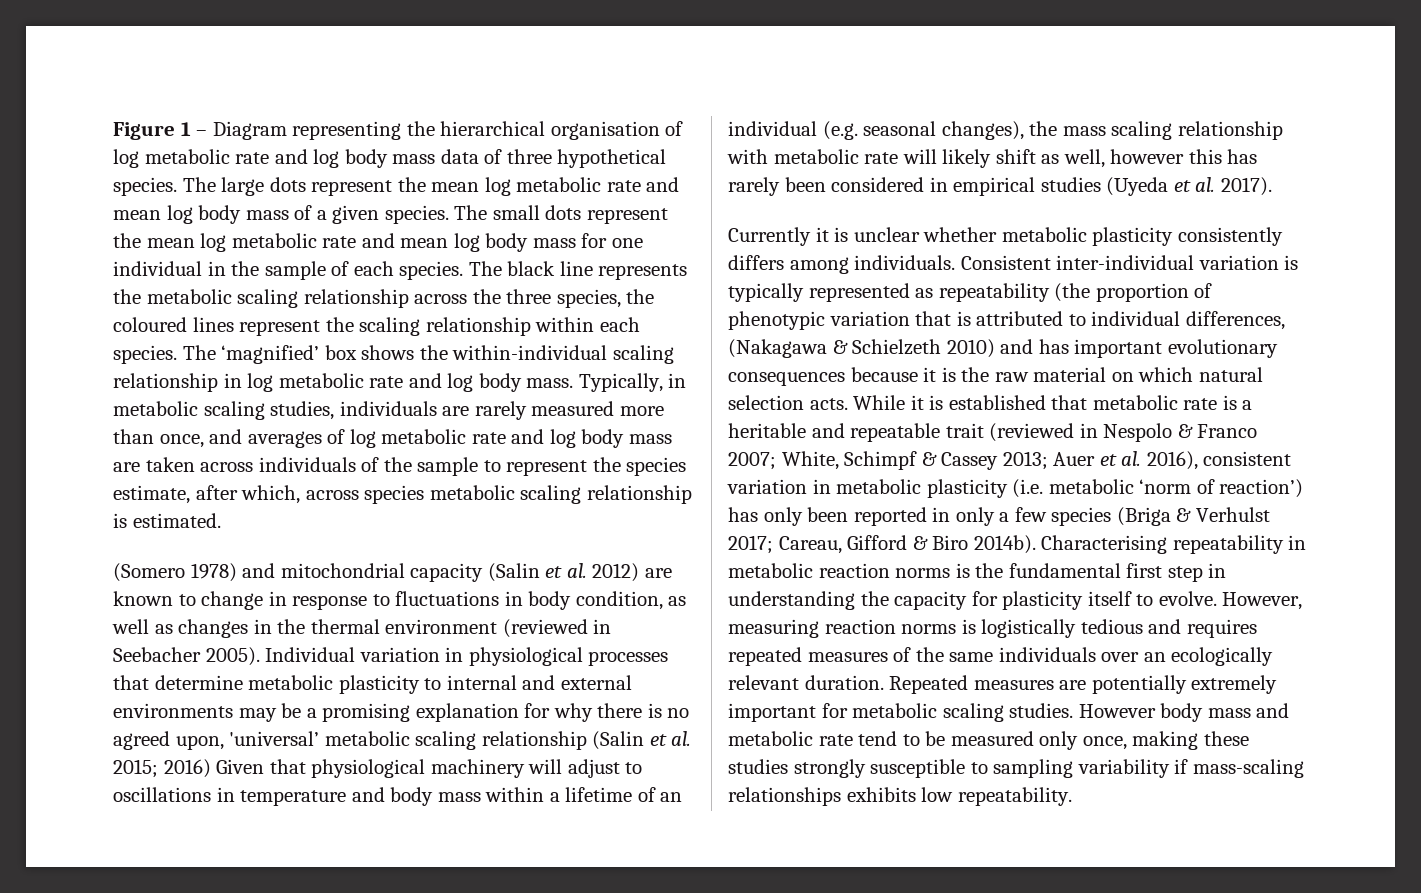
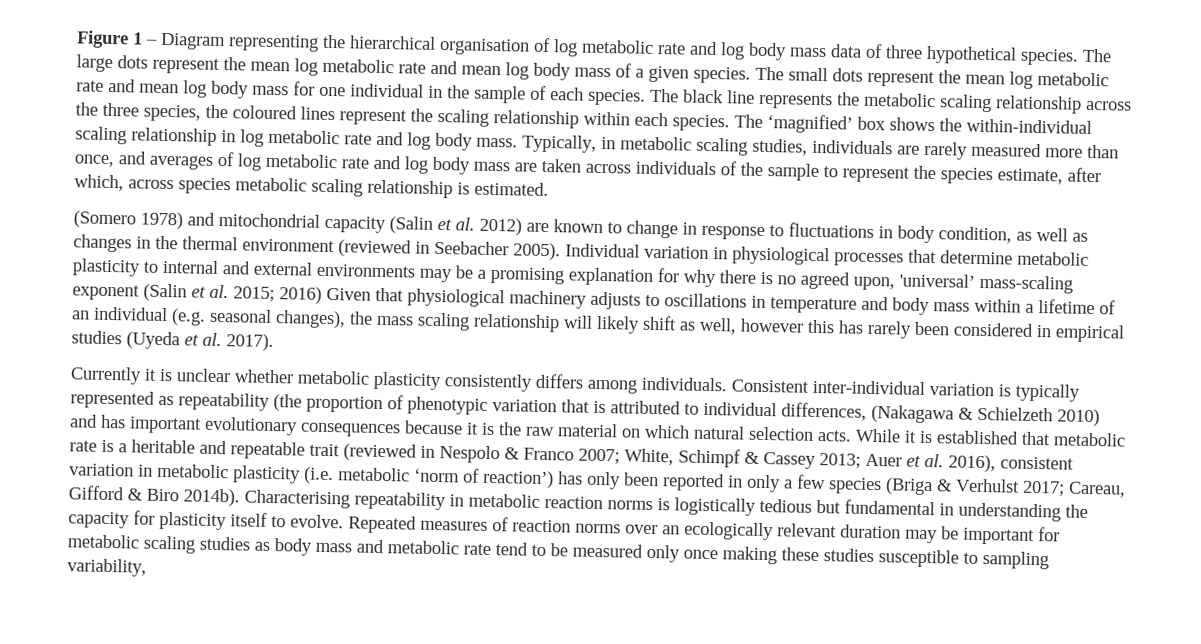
[324,731,587,750] metabolic scaling relationship -> [979,274,1073,294] [72,284,140,301] mass-scaling exponent
[528,759,620,778] will adjust -> [590,291,641,310] adjusts
[727,149,899,164] with metabolic rate -> (560, 323) none
[975,563,1203,582] the fundamental first step -> [674,497,935,516] logistically tedious but fundamental
[1222,592,1303,610] [728,619,1257,638] [728,647,1274,666] [728,675,1278,694] However, measuring reaction norms is logistically tedious and requires repeated measures of the same individuals over an ecologically relevant duration. Repeated measures are potentially extremely -> [348,515,959,544] Repeated measures of reaction norms over an ecologically relevant duration may be
[1009,703,1156,718] studies. However -> [199,536,270,551] studies as
[1082,736,1127,750] once, -> [683,549,718,560] once
[793,759,866,778] strongly -> (874, 555) none
[1077,759,1304,778] [728,787,1072,806] variability if mass-scaling relationships exhibits low repeatability. -> [67,558,147,577] variability,

